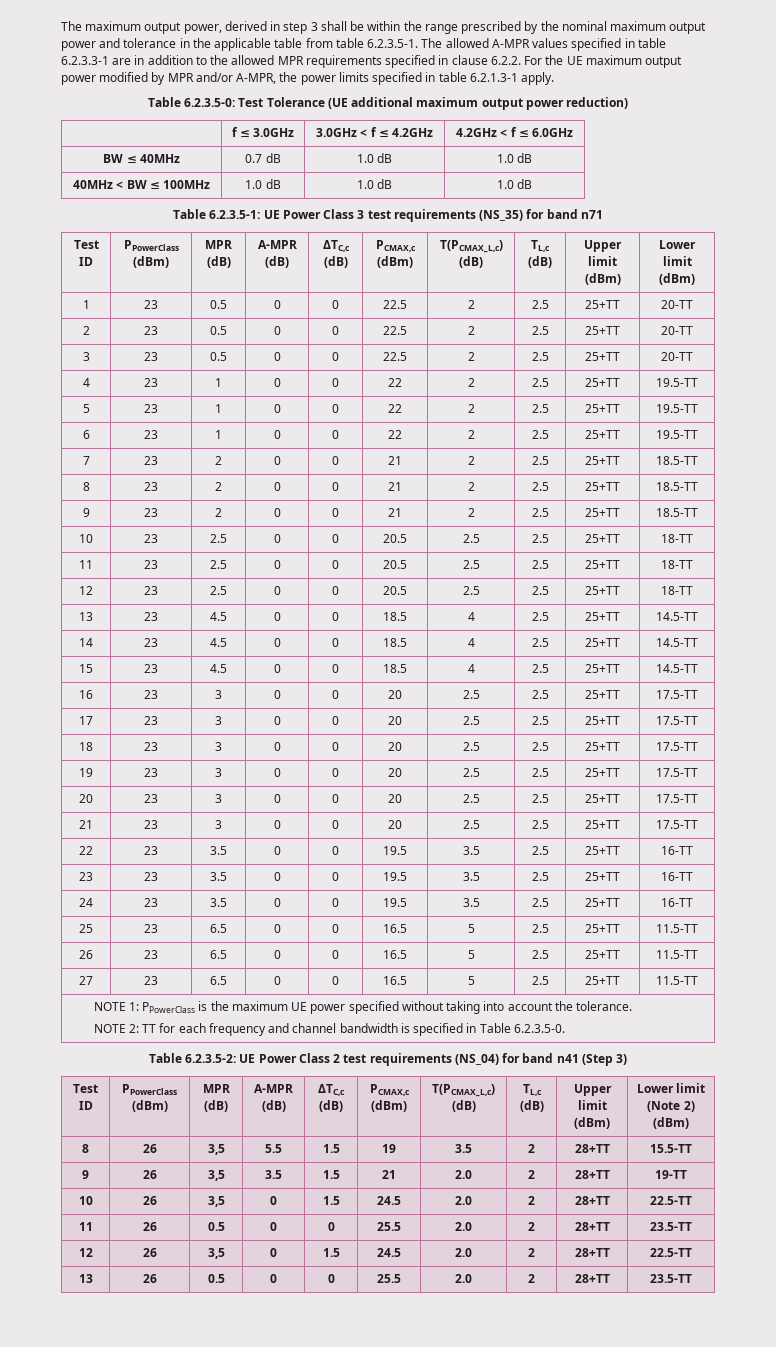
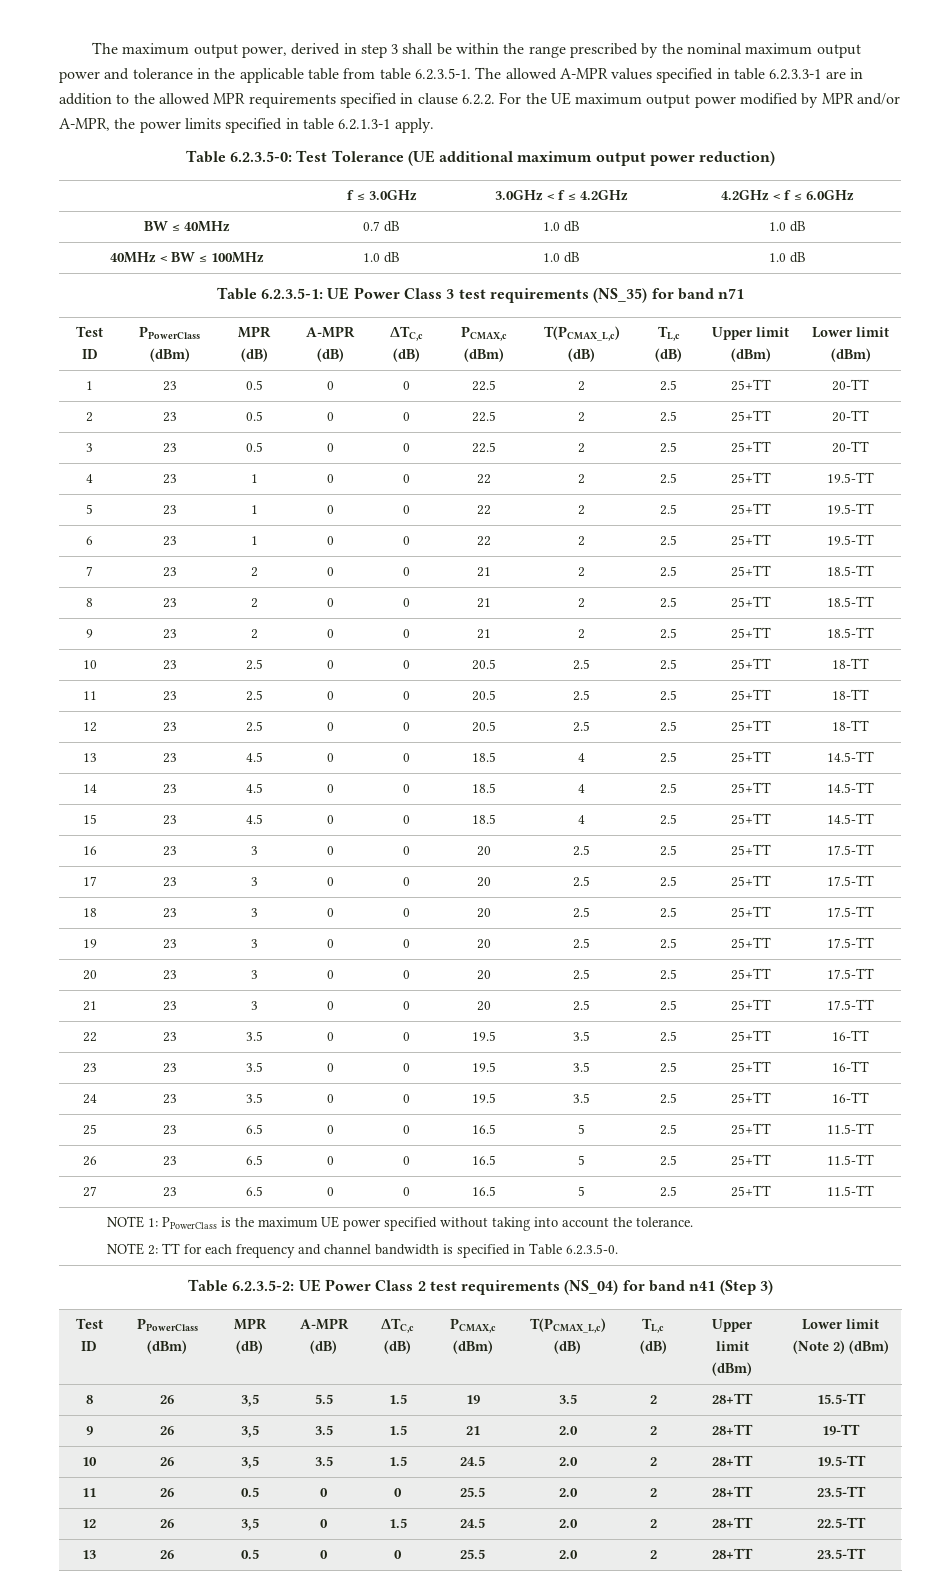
[270,1196,277,1205] [322,1196,340,1205] [377,1196,401,1205] [455,1196,472,1205] [528,1196,535,1205] [574,1196,610,1205] [650,1196,692,1205] 0 | 1.5 | 24.5 | 2.0 | 2 | 28+TT | 22.5-TT -> [314,1456,333,1466] [388,1456,407,1466] [460,1456,485,1466] [558,1457,578,1466] [649,1457,657,1466] [712,1455,753,1466] [816,1455,866,1466] 3.5 | 1.5 | 24.5 | 2.0 | 2 | 28+TT | 19.5-TT

